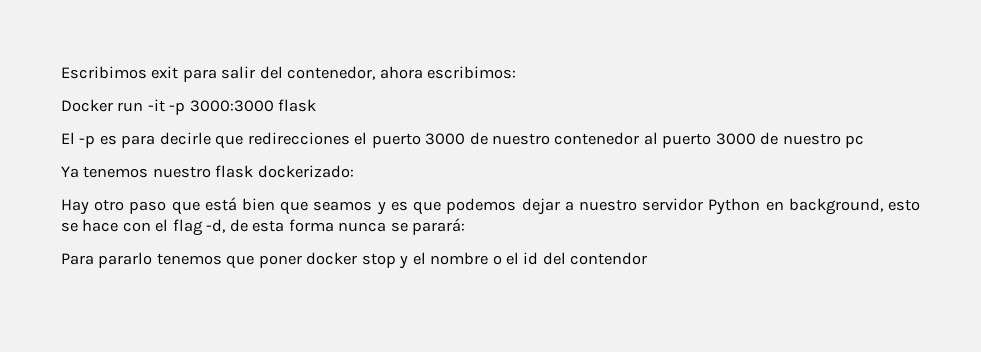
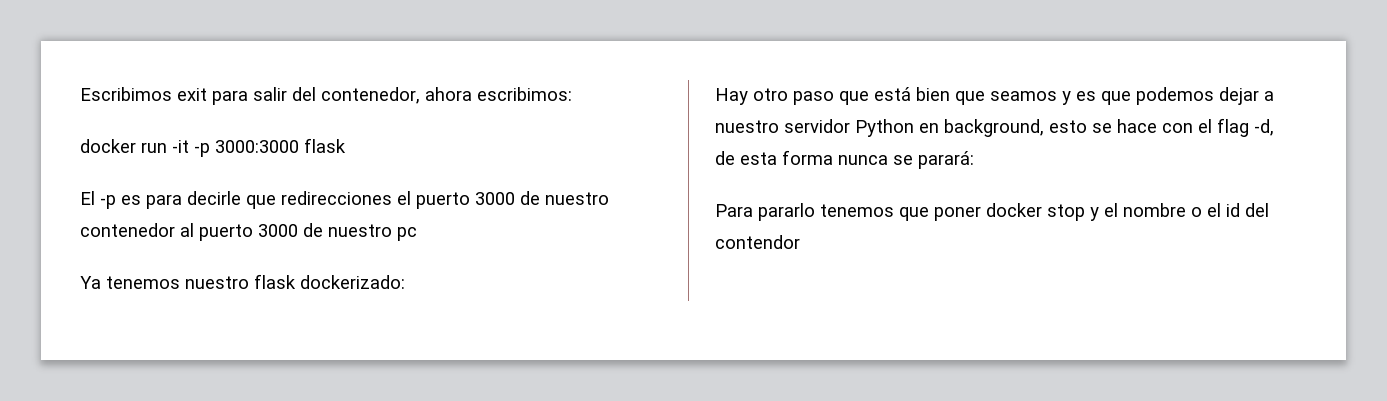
[61,99,113,112] Docker -> [80,139,136,153] docker

